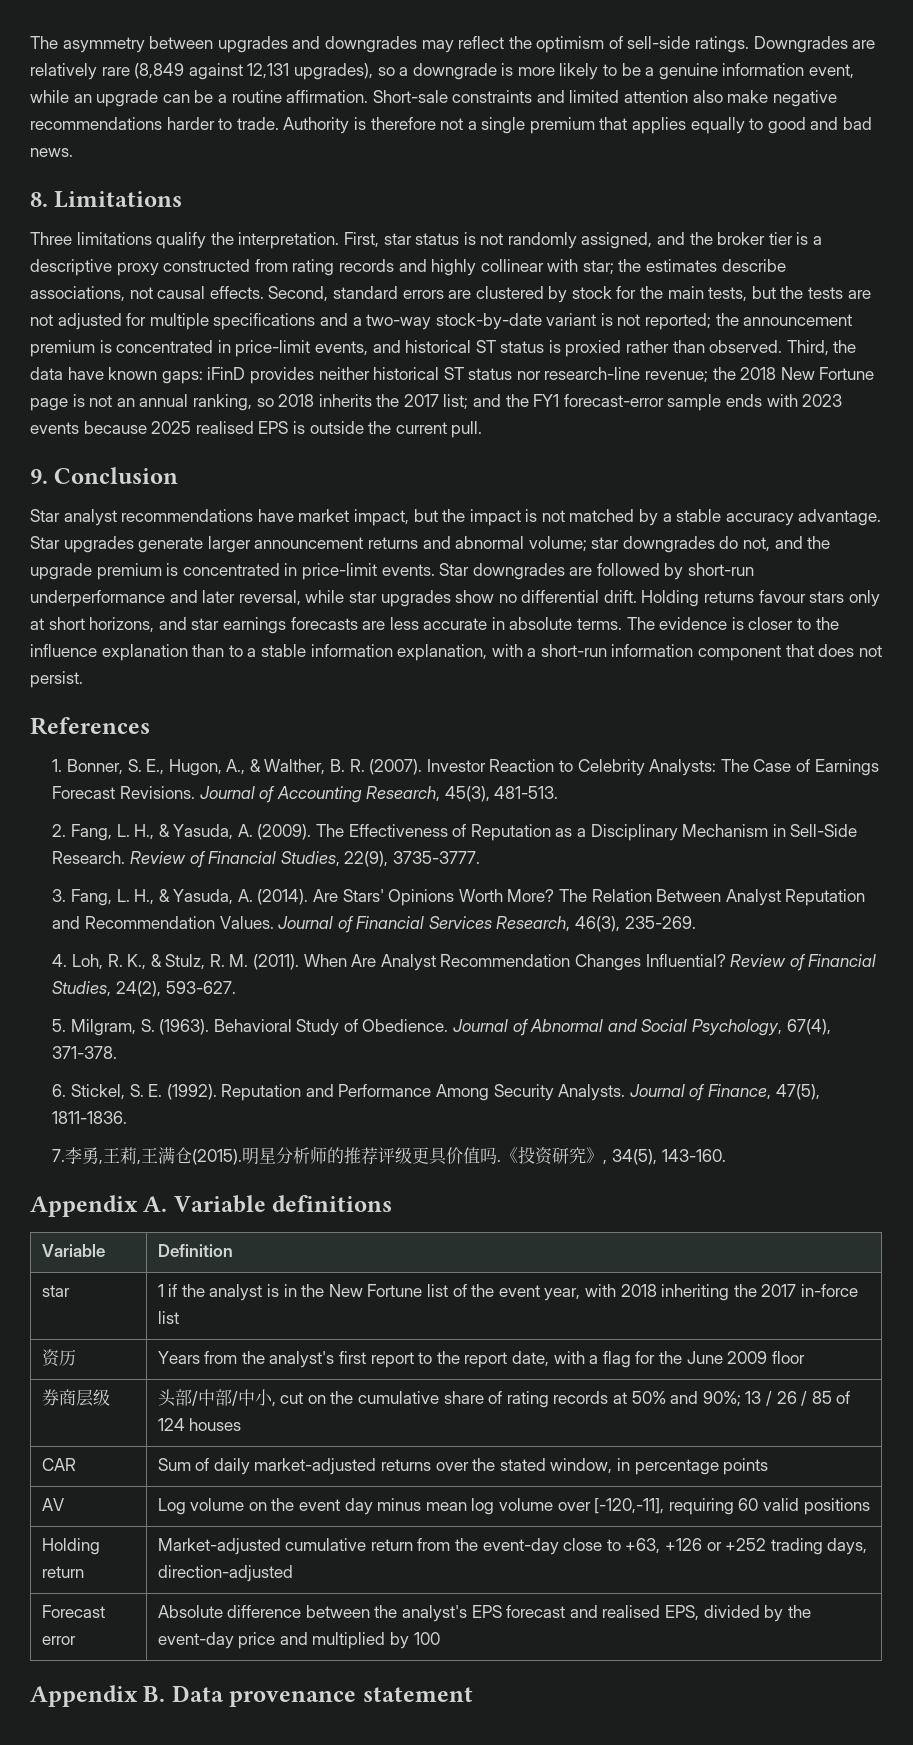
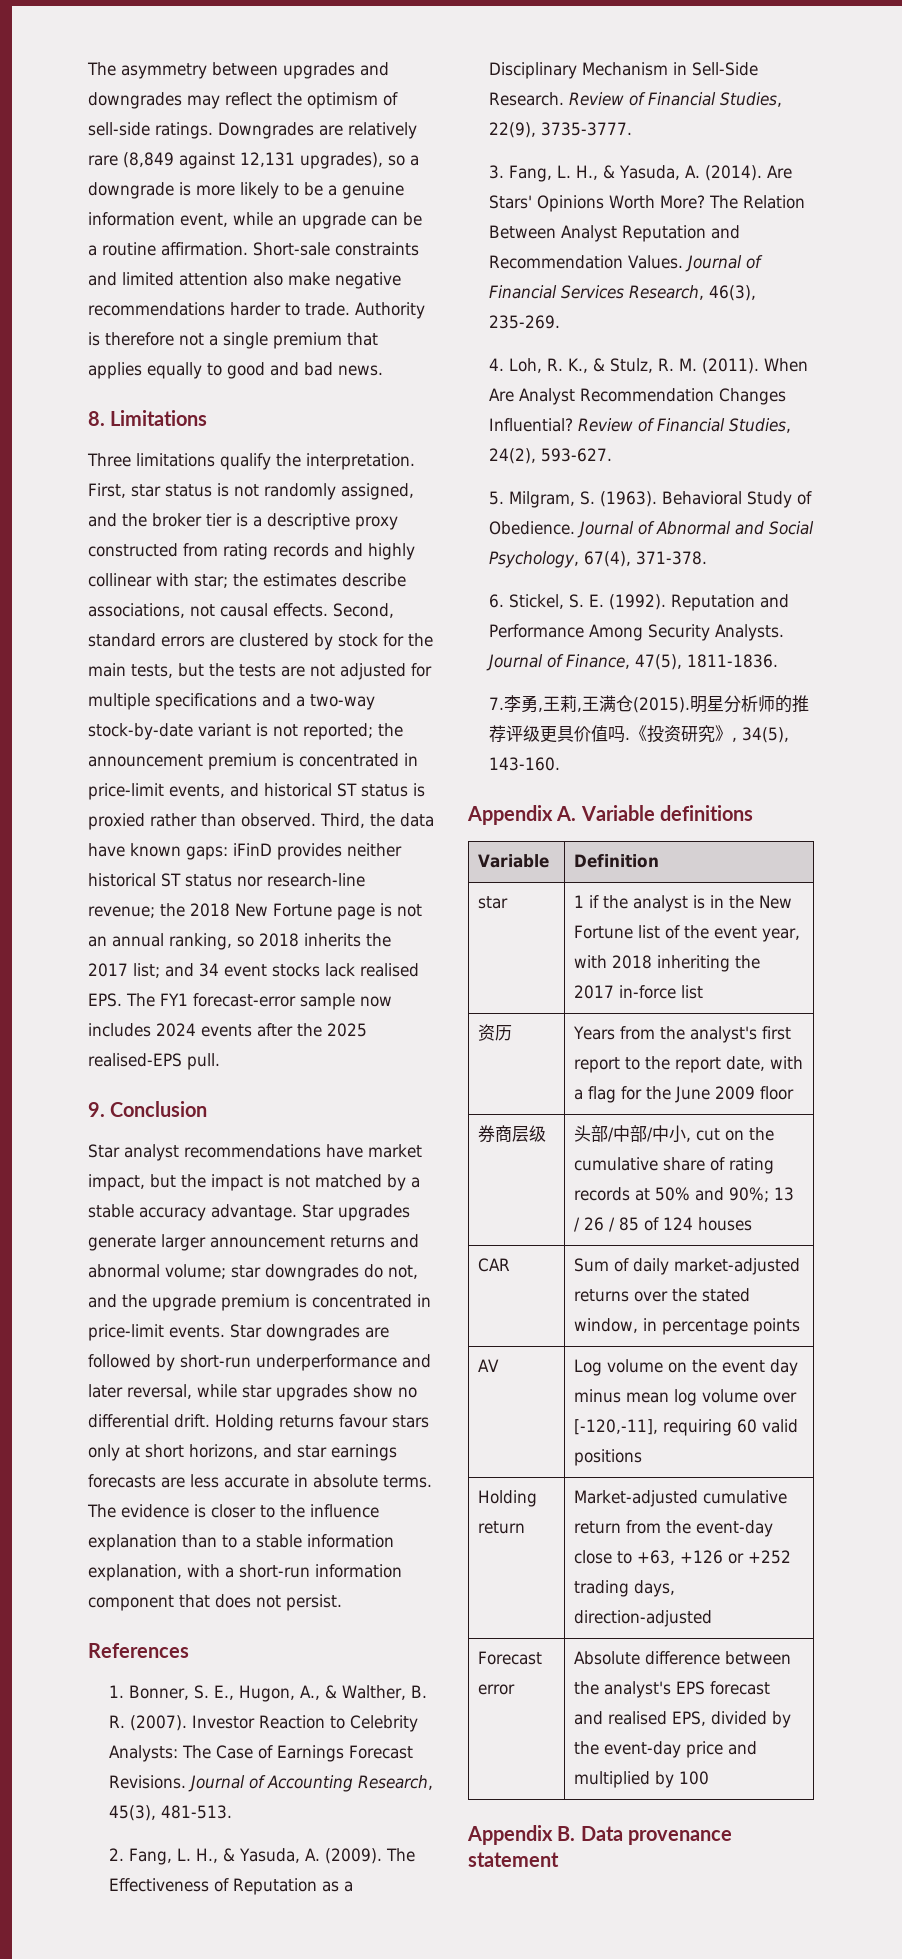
[505,394,843,411] [30,421,447,434] the FY1 forecast-error sample ends with 2023 events because 2025 realised EPS is outside the current -> [199,963,419,977] [88,993,392,1010] [88,1023,367,1037] [88,1053,182,1067] 34 event stocks lack realised EPS. The FY1 forecast-error sample now includes 2024 events after the 2025 realised-EPS

